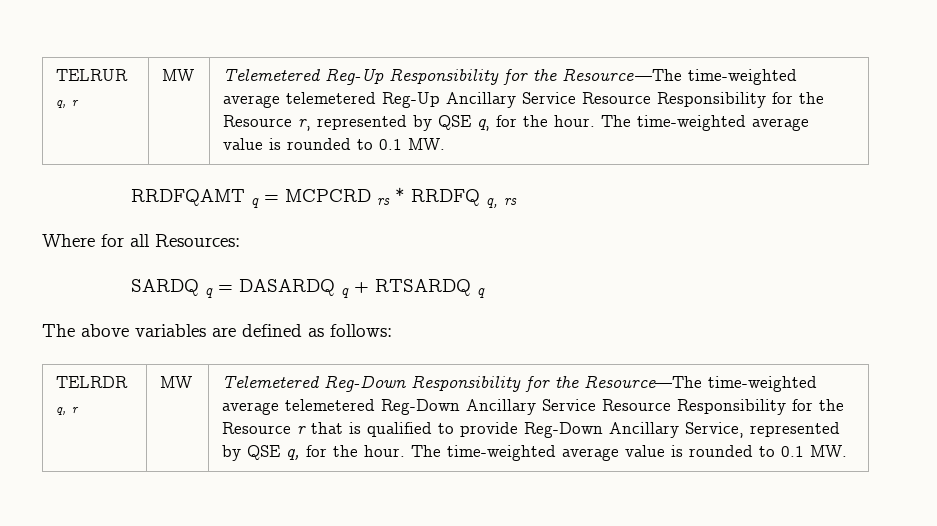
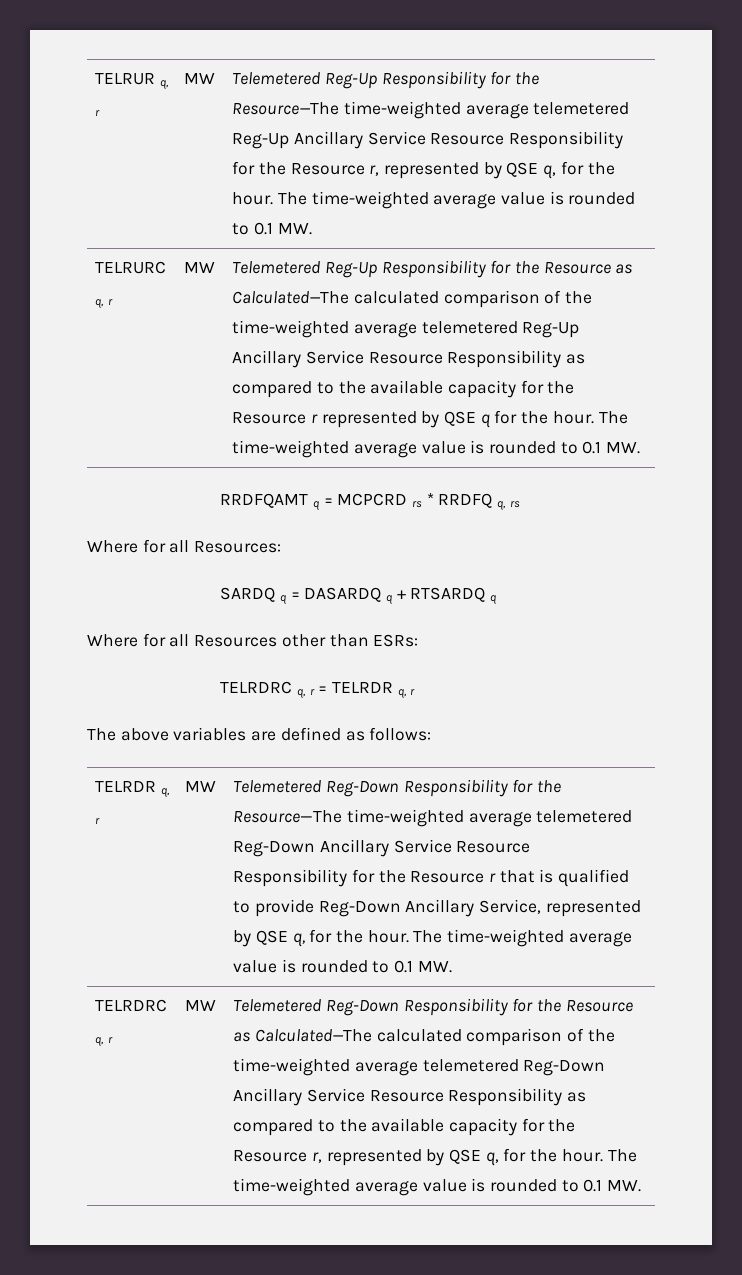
(446, 144) none -> [95,261,167,274] [95,299,113,308] [184,262,216,273] [232,260,633,278] [232,290,592,308] [232,320,580,338] [232,350,585,368] [232,380,575,398] [232,410,628,428] [232,440,641,458] // TELRURC q, r | MW | Telemetered Reg-Up Responsibility for the Resource as Calculated—The calculated comparison of the time-weighted average telemetered Reg-Up Ancillary Service Resource Responsibility as compared to the available capacity for the Resource r represented by QSE q for the hour. The time-weighted average value is rounded to 0.1 MW.
(485, 293) none -> [87,633,419,647] [220,681,416,698] // Where for all Resources other than ESRs: // TELRDRC q, r = TELRDR q, r
(848, 451) none -> [95,999,168,1012] [95,1037,113,1046] [185,1000,217,1011] [233,998,633,1016] [233,1028,615,1046] [233,1058,606,1076] [233,1088,586,1106] [233,1118,576,1136] [233,1148,637,1166] [233,1178,642,1196] // TELRDRC q, r | MW | Telemetered Reg-Down Responsibility for the Resource as Calculated—The calculated comparison of the time-weighted average telemetered Reg-Down Ancillary Service Resource Responsibility as compared to the available capacity for the Resource r, represented by QSE q, for the hour. The time-weighted average value is rounded to 0.1 MW.

